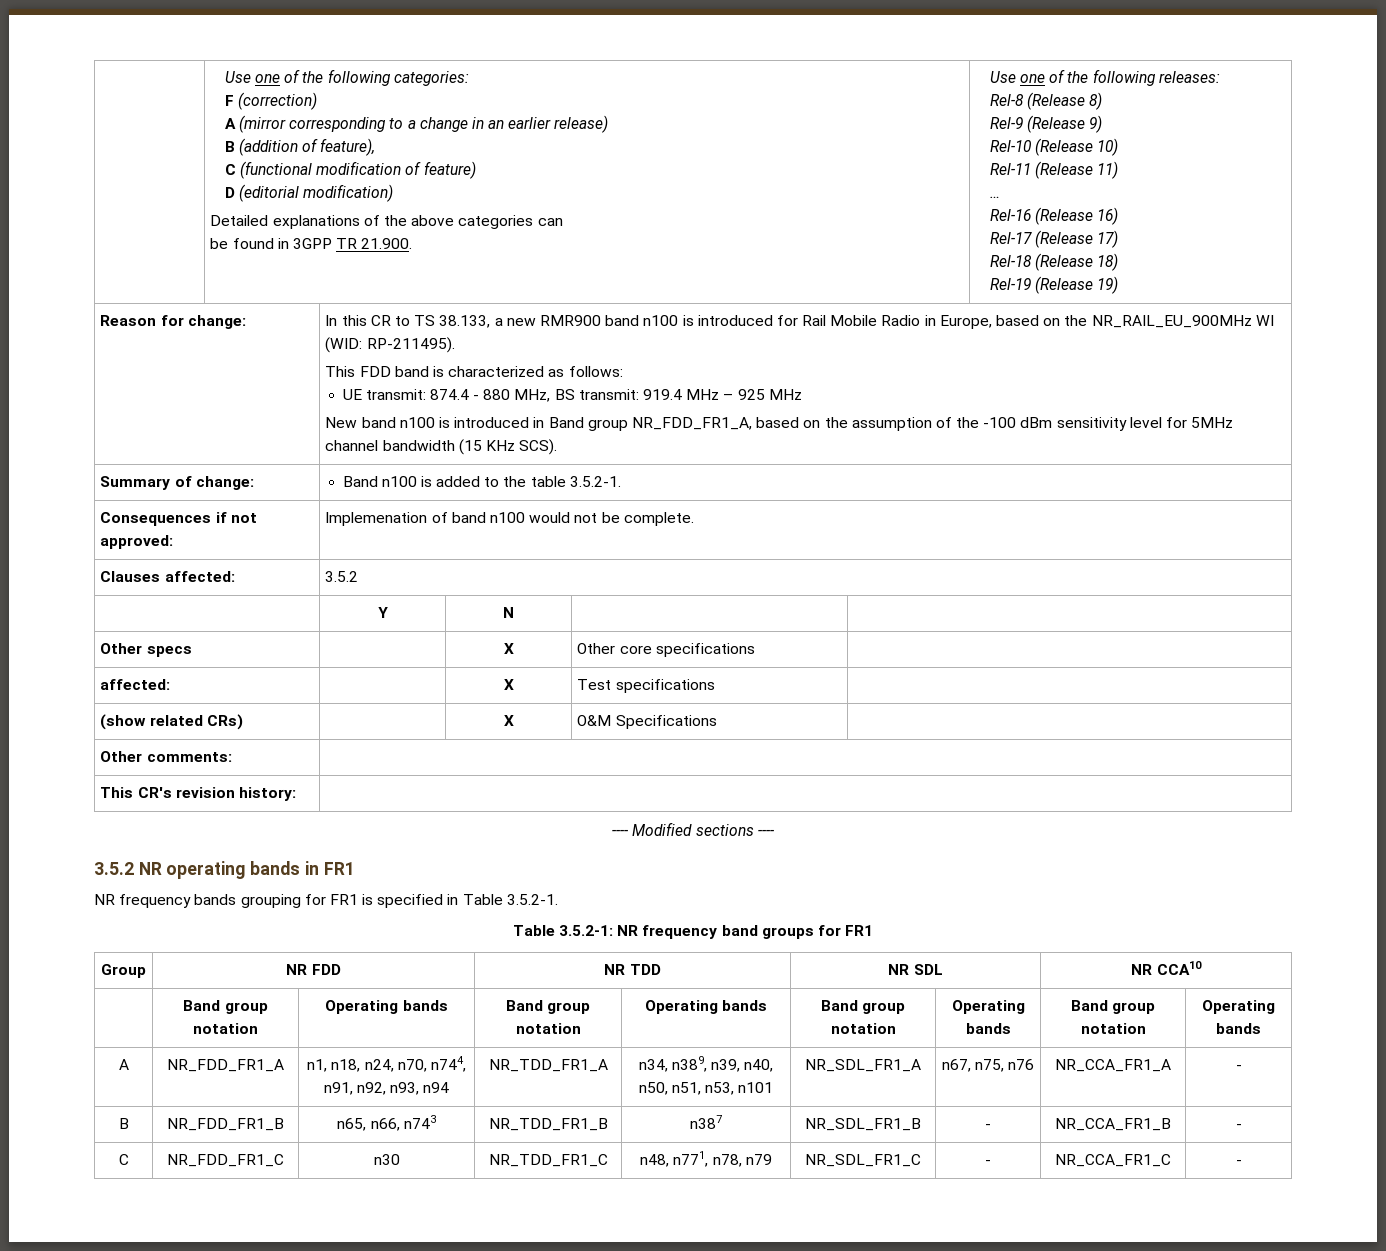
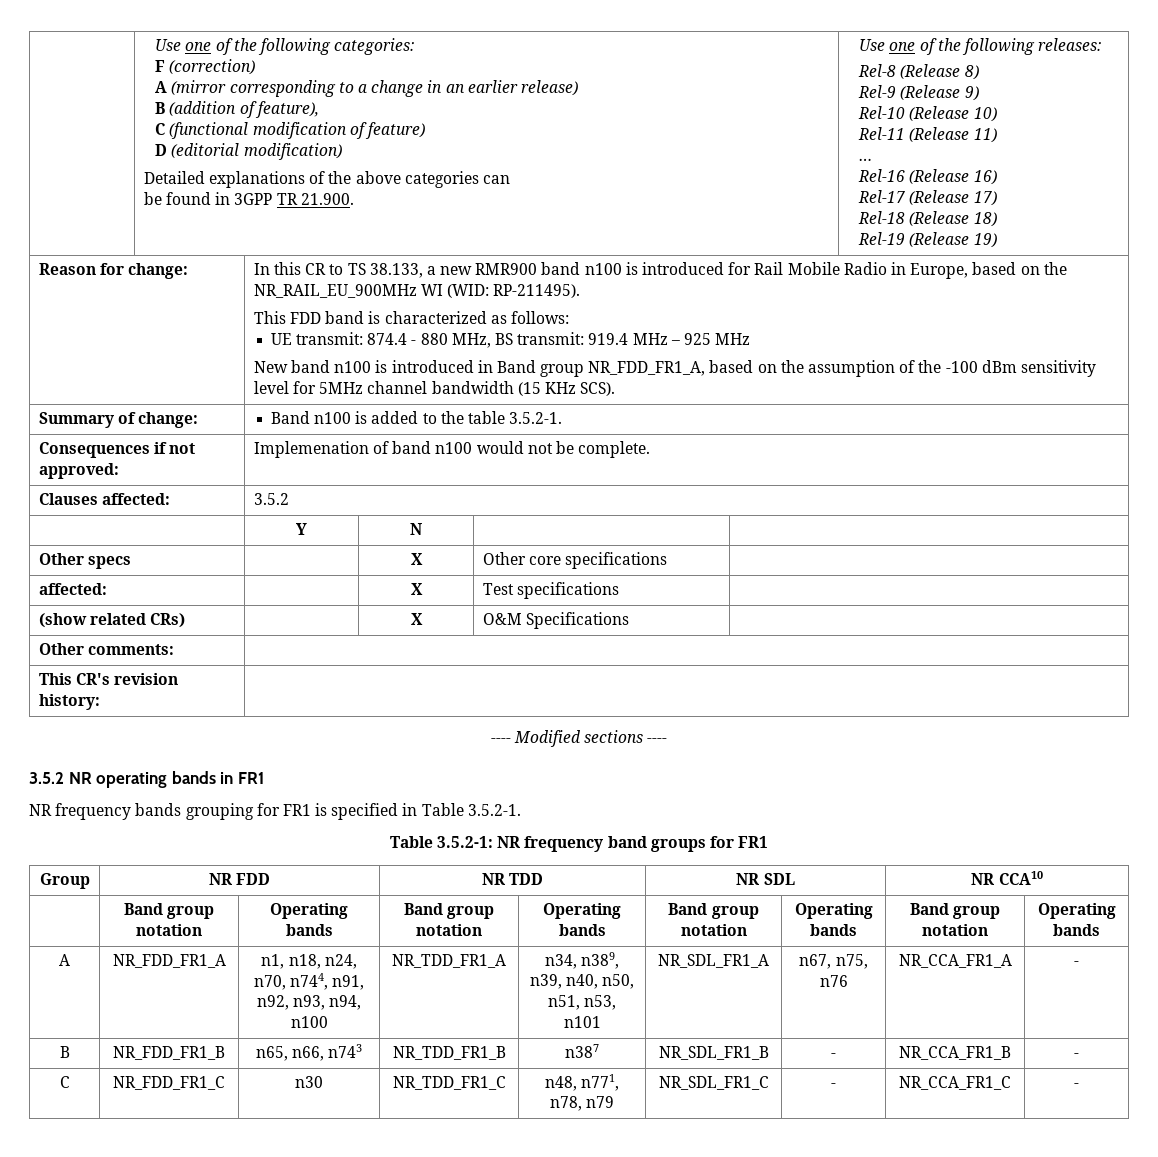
[423,1082,450,1093] n94 -> [329,995,362,1010] [290,1016,328,1028] n94, n100

